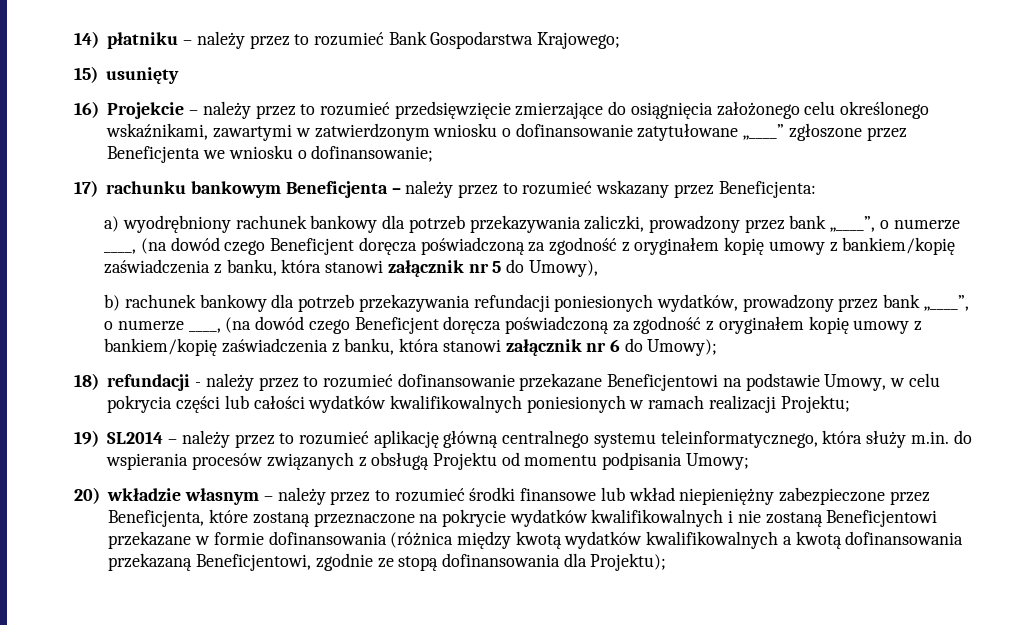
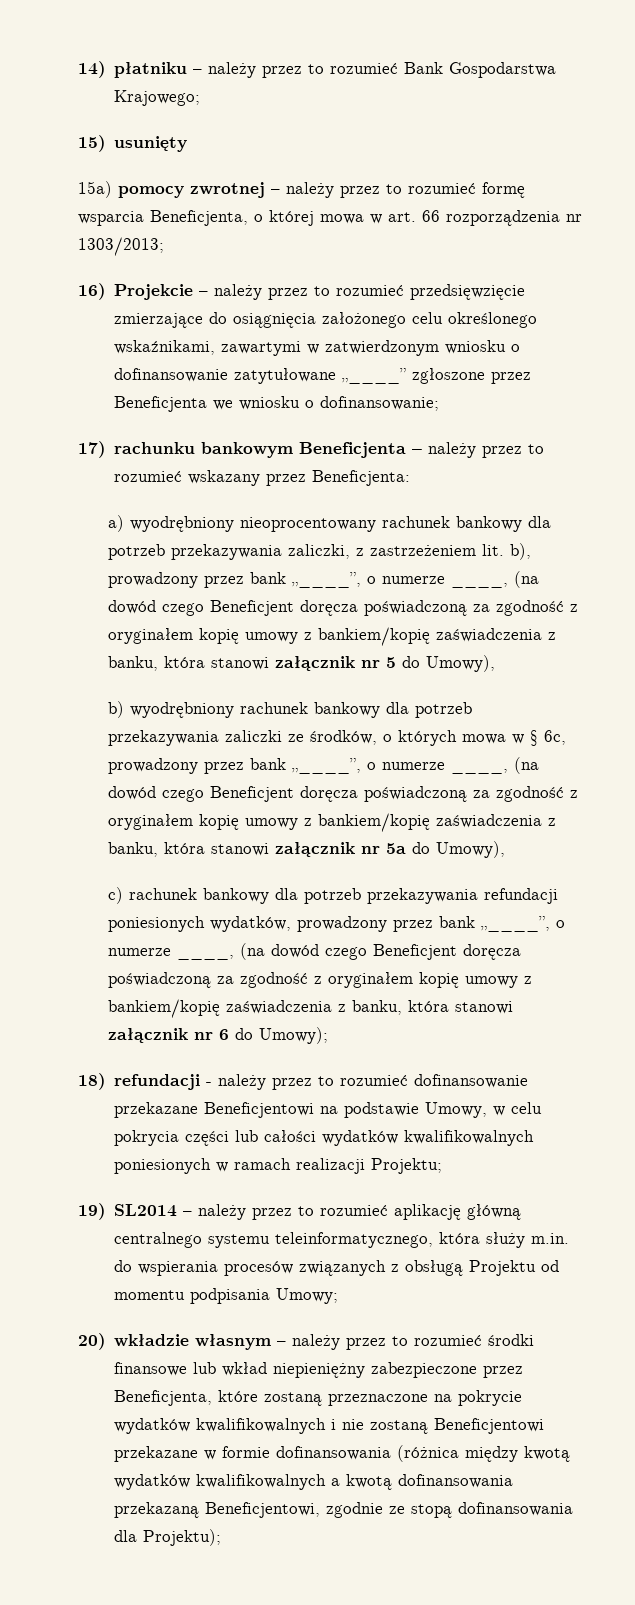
(180, 75) none -> [77,181,525,198] [77,210,582,226] [77,237,164,256] // 15a) pomocy zwrotnej – należy przez to rozumieć formę wsparcia Beneficjenta, o której mowa w art. 66 rozporządzenia nr 1303/2013;
(231, 224) none -> [240,517,377,532] nieoprocentowany
(645, 223) none -> [356,543,532,560] z zastrzeżeniem lit. b),
(121, 302) none -> [130,702,473,718] [108,730,567,746] [108,757,540,774] [108,786,579,802] [108,813,557,832] [108,841,506,858] [108,887,124,904] wyodrębniony rachunek bankowy dla potrzeb przekazywania zaliczki ze środków, o których mowa w § 6c, prowadzony przez bank „____”, o numerze ____, (na dowód czego Beneficjent doręcza poświadczoną za zgodność z oryginałem kopię umowy z bankiem/kopię zaświadczenia z banku, która stanowi załącznik nr 5a do Umowy), // c)

